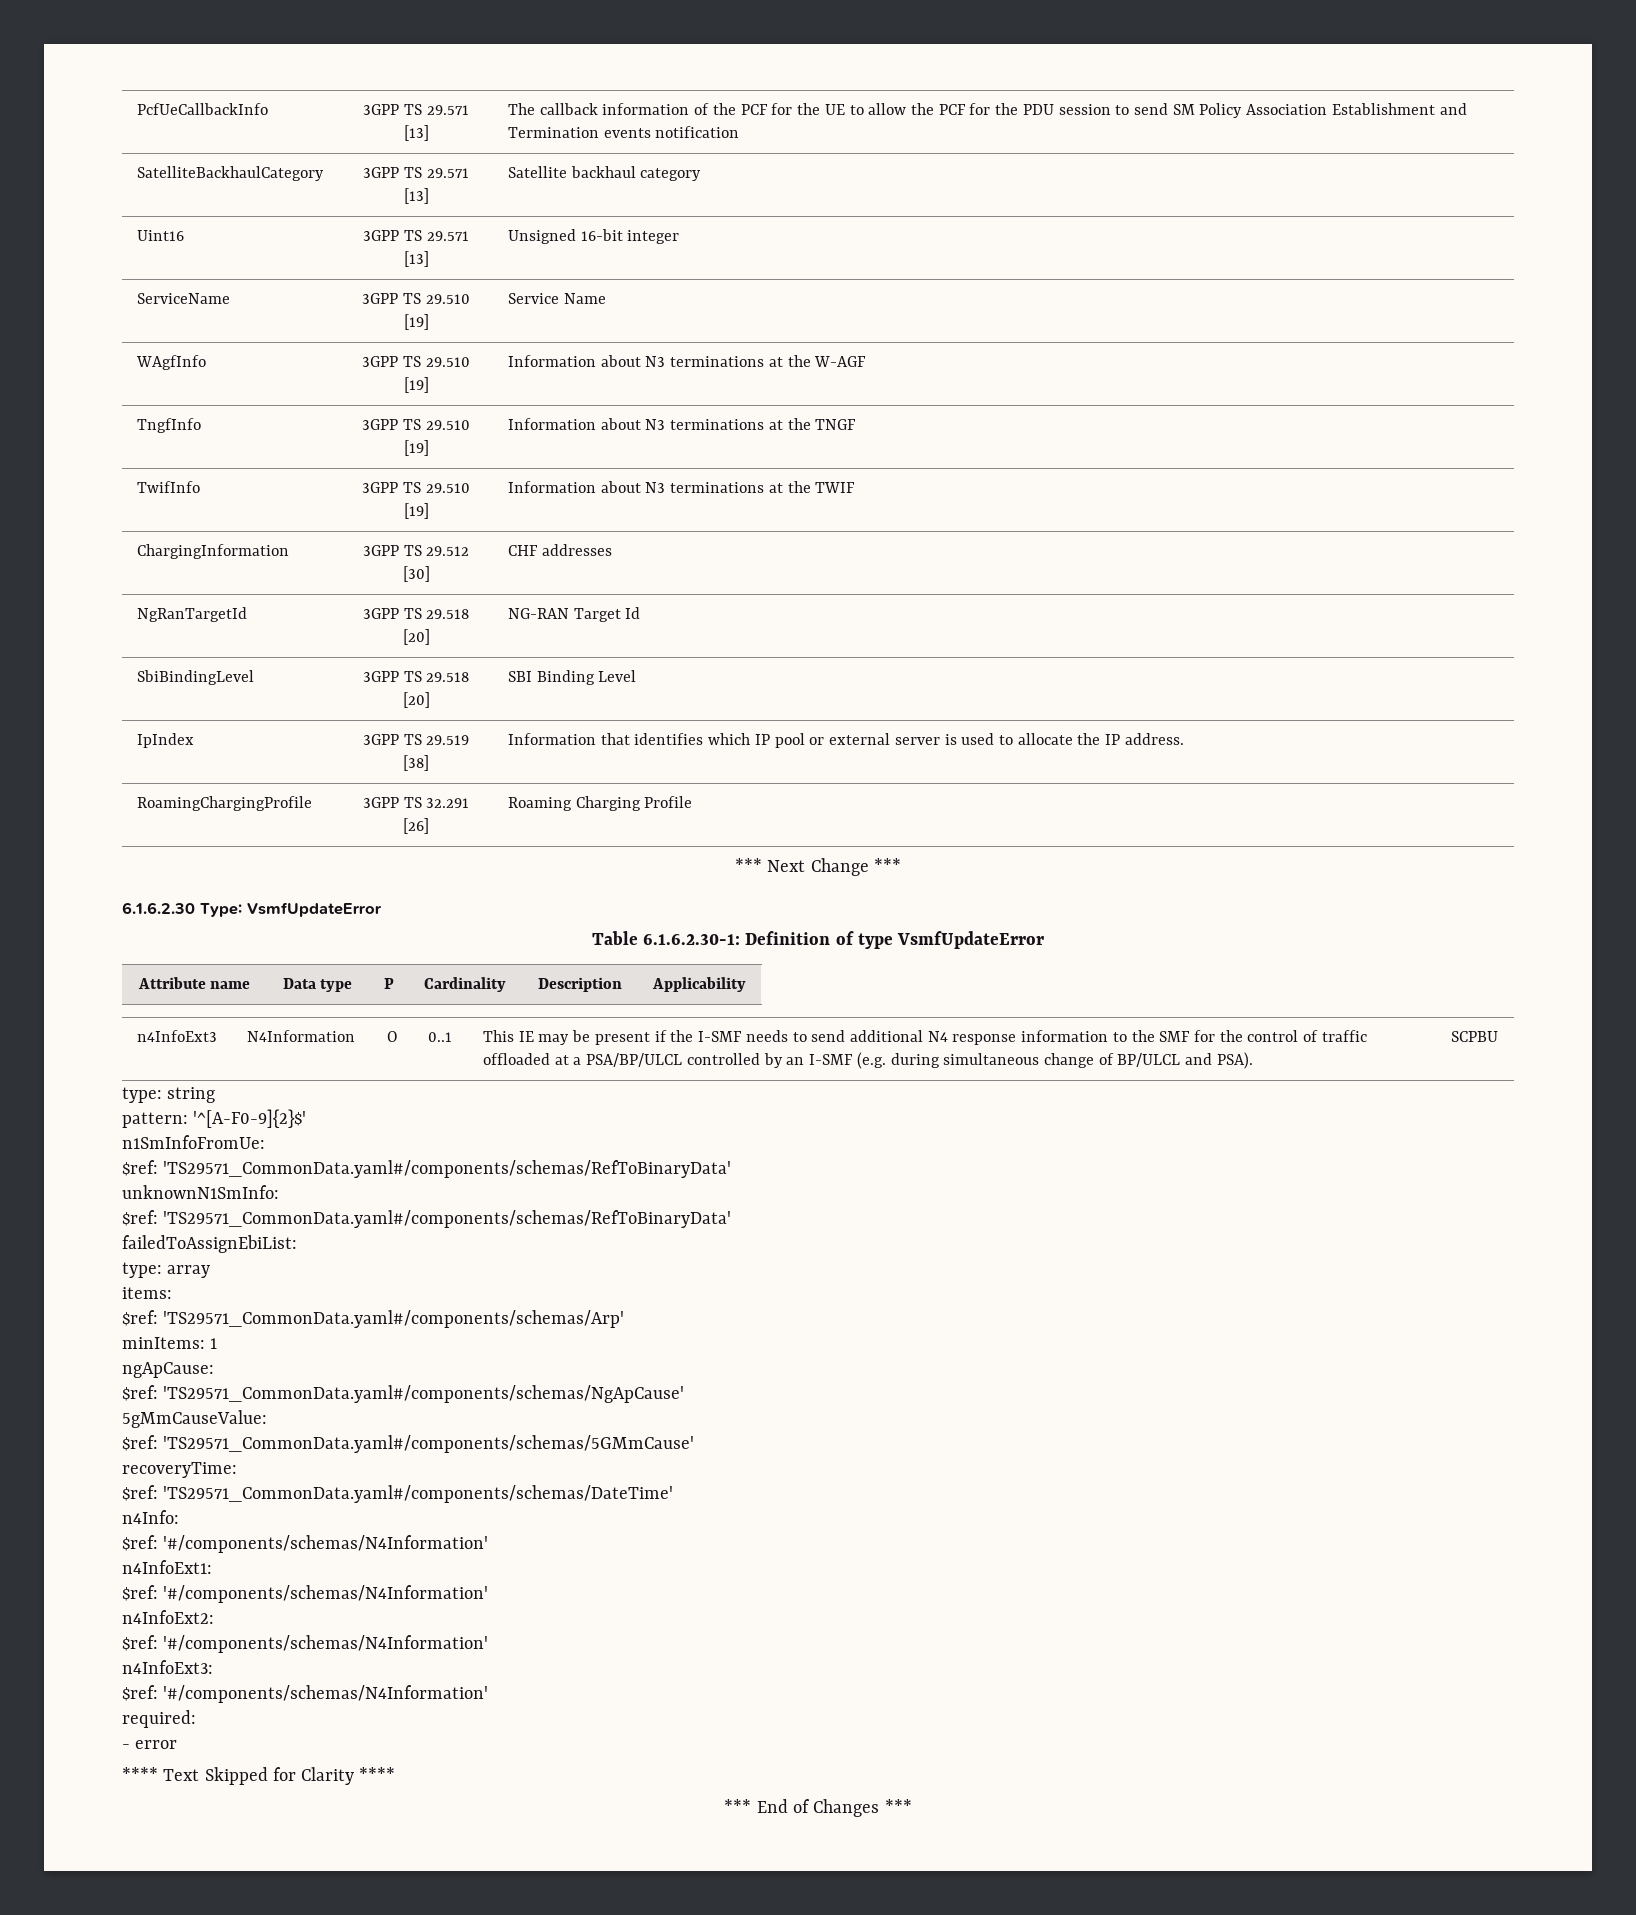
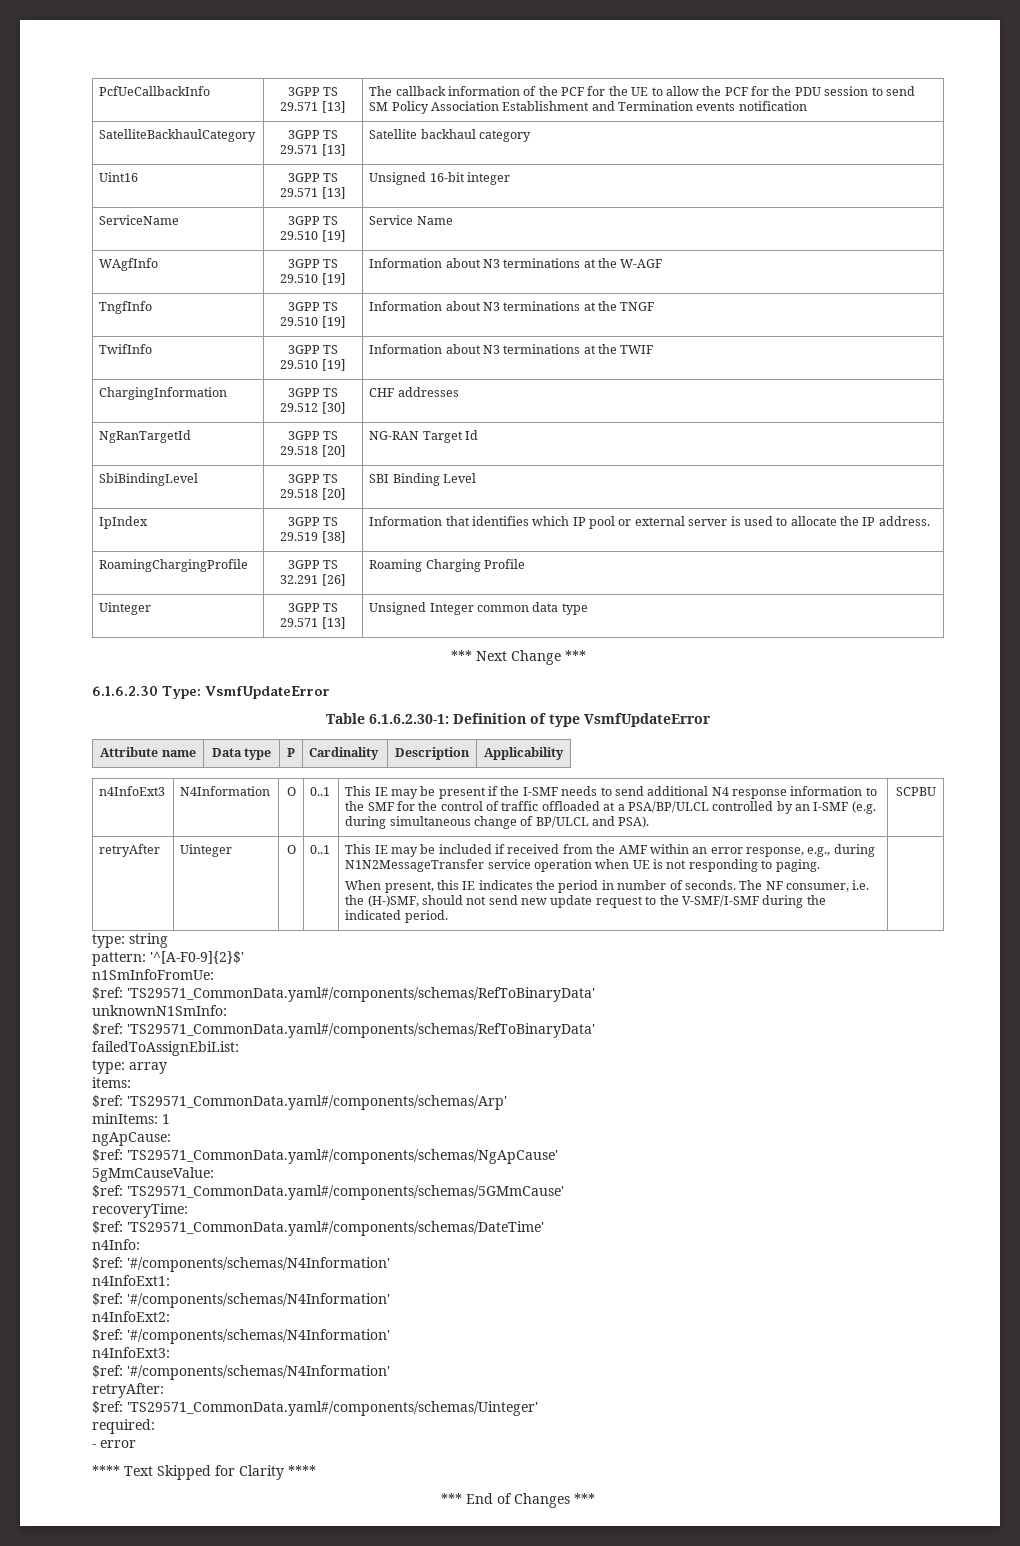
(693, 802) none -> [99,602,152,615] [287,603,339,612] [280,617,346,629] [369,602,588,615] // Uinteger | 3GPP TS 29.571 [13] | Unsigned Integer common data type
(1498, 1036) none -> [99,844,161,857] [180,844,233,857] [286,845,296,854] [310,845,331,854] [345,844,875,857] [345,859,820,872] [345,880,870,893] [345,895,826,908] [345,910,448,923] // retryAfter | Uinteger | O | 0..1 | This IE may be included if received from the AMF within an error response, e.g., during N1N2MessageTransfer service operation when UE is not responding to paging. // When present, this IE indicates the period in number of seconds. The NF consumer, i.e. the (H-)SMF, should not send new update request to the V-SMF/I-SMF during the indicated period. |
(489, 1694) none -> [92,1383,164,1398] [92,1401,538,1416] // retryAfter: // $ref: 'TS29571_CommonData.yaml#/components/schemas/Uinteger'

